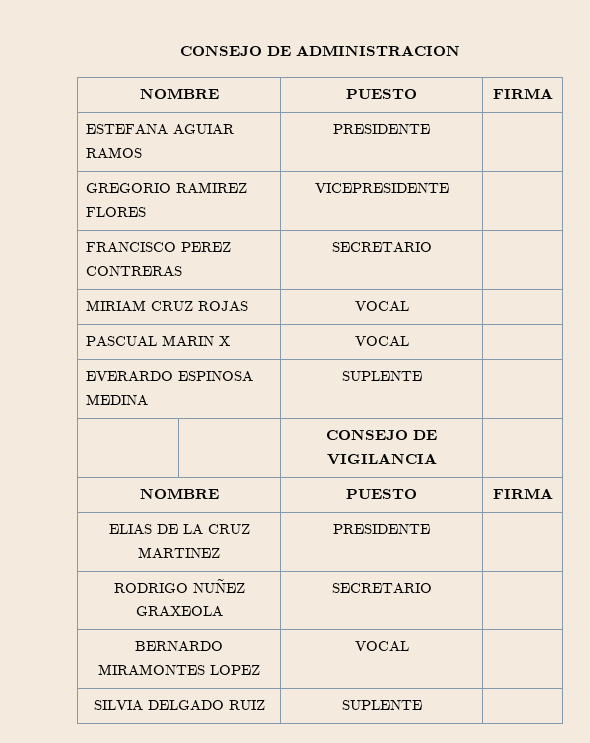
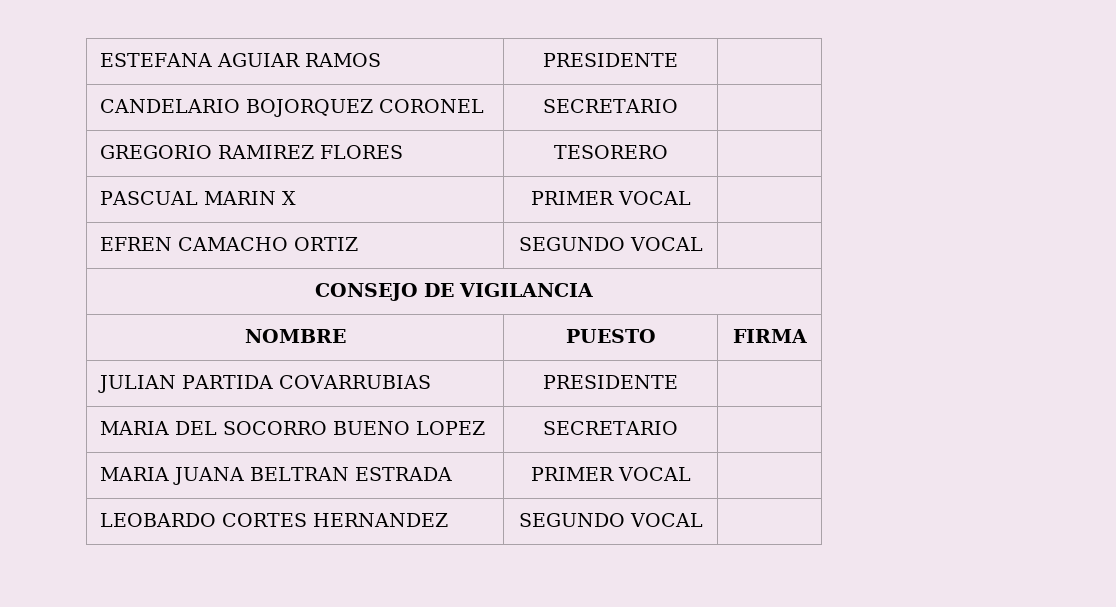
[180,45,460,56] [139,88,219,99] [346,89,417,99] [492,88,553,99] [86,123,235,135] [86,147,143,159] [333,123,430,134] [86,182,248,194] [86,207,147,217] [314,182,449,193] [86,241,232,253] [86,265,183,277] [331,242,432,253] [86,300,249,312] [354,301,409,312] [86,335,231,347] [354,336,409,347] [86,370,254,382] [86,394,149,406] [341,370,422,381] [326,429,437,440] [326,453,437,465] [139,488,219,499] [346,489,417,499] [492,488,553,499] [108,524,250,535] [138,547,220,559] [333,523,430,534] [113,578,245,593] [135,606,223,617] [331,583,432,594] [135,640,223,652] [98,664,260,676] [354,641,409,652] [93,700,265,711] [341,699,422,710] CONSEJO DE ADMINISTRACION // NOMBRE | PUESTO | FIRMA // ESTEFANA AGUIAR RAMOS | PRESIDENTE | // GREGORIO RAMIREZ FLORES | VICEPRESIDENTE | // FRANCISCO PEREZ CONTRERAS | SECRETARIO | // MIRIAM CRUZ ROJAS | VOCAL | // PASCUAL MARIN X | VOCAL | // EVERARDO ESPINOSA MEDINA | SUPLENTE | // | | CONSEJO DE VIGILANCIA | // NOMBRE | PUESTO | FIRMA // ELIAS DE LA CRUZ MARTINEZ | PRESIDENTE | // RODRIGO NUÑEZ GRAXEOLA | SECRETARIO | // BERNARDO MIRAMONTES LOPEZ | VOCAL | // SILVIA DELGADO RUIZ | SUPLENTE -> [100,53,382,67] [543,53,678,67] [100,99,485,117] [543,99,679,113] [100,145,404,159] [553,145,668,159] [100,191,297,205] [530,191,691,205] [100,237,359,251] [518,237,703,251] [315,283,593,301] [244,329,346,343] [565,329,656,343] [732,329,807,343] [98,375,432,393] [543,375,678,389] [100,421,486,435] [543,421,679,435] [100,467,453,485] [530,467,691,481] [100,513,449,527] [518,513,703,527] ESTEFANA AGUIAR RAMOS | PRESIDENTE | // CANDELARIO BOJORQUEZ CORONEL | SECRETARIO | // GREGORIO RAMIREZ FLORES | TESORERO | // PASCUAL MARIN X | PRIMER VOCAL | // EFREN CAMACHO ORTIZ | SEGUNDO VOCAL | // CONSEJO DE VIGILANCIA // NOMBRE | PUESTO | FIRMA // JULIAN PARTIDA COVARRUBIAS | PRESIDENTE | // MARIA DEL SOCORRO BUENO LOPEZ | SECRETARIO | // MARIA JUANA BELTRAN ESTRADA | PRIMER VOCAL | // LEOBARDO CORTES HERNANDEZ | SEGUNDO VOCAL

